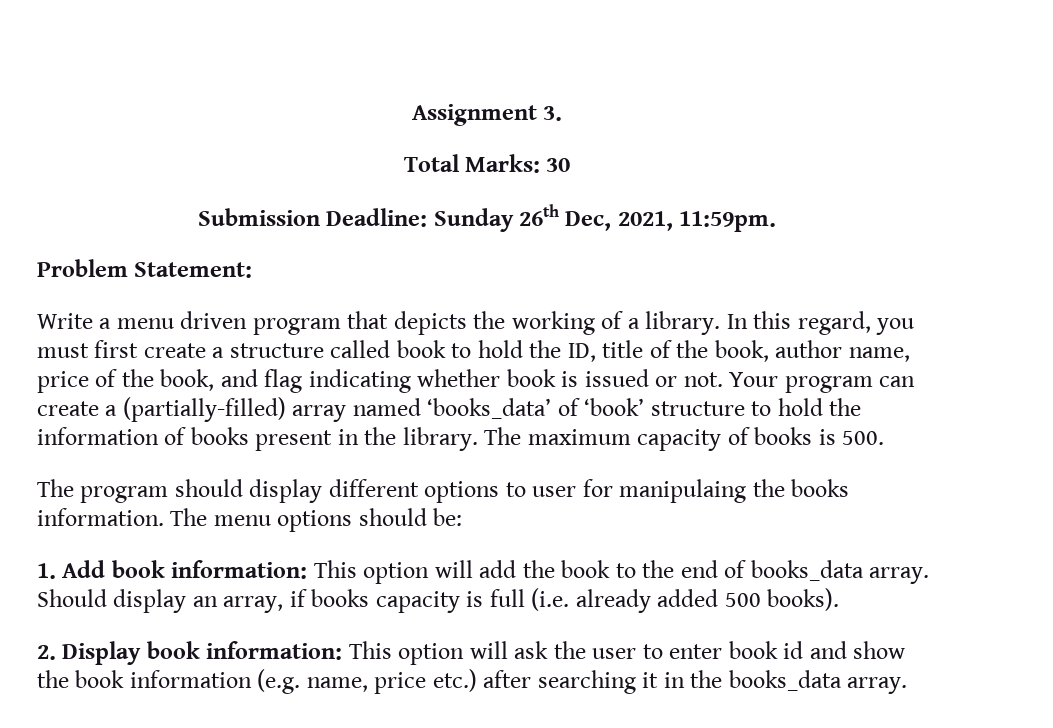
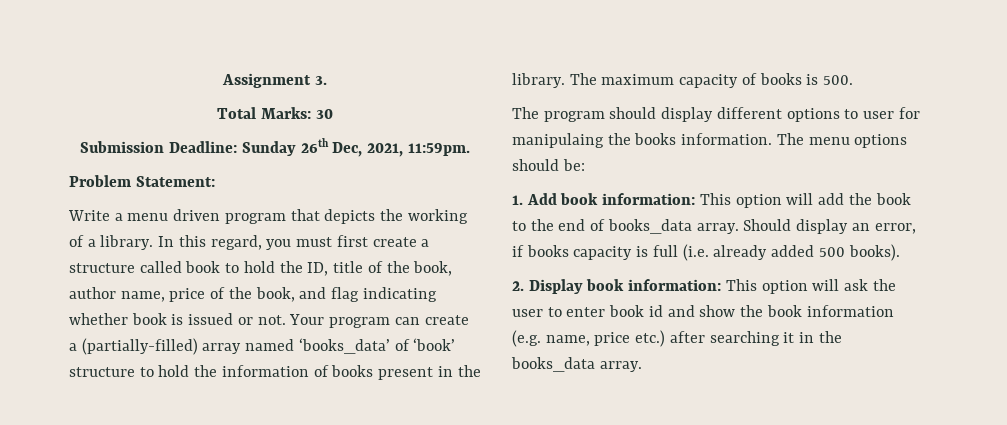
[223,596,284,613] array, -> [874,223,916,234] error,

